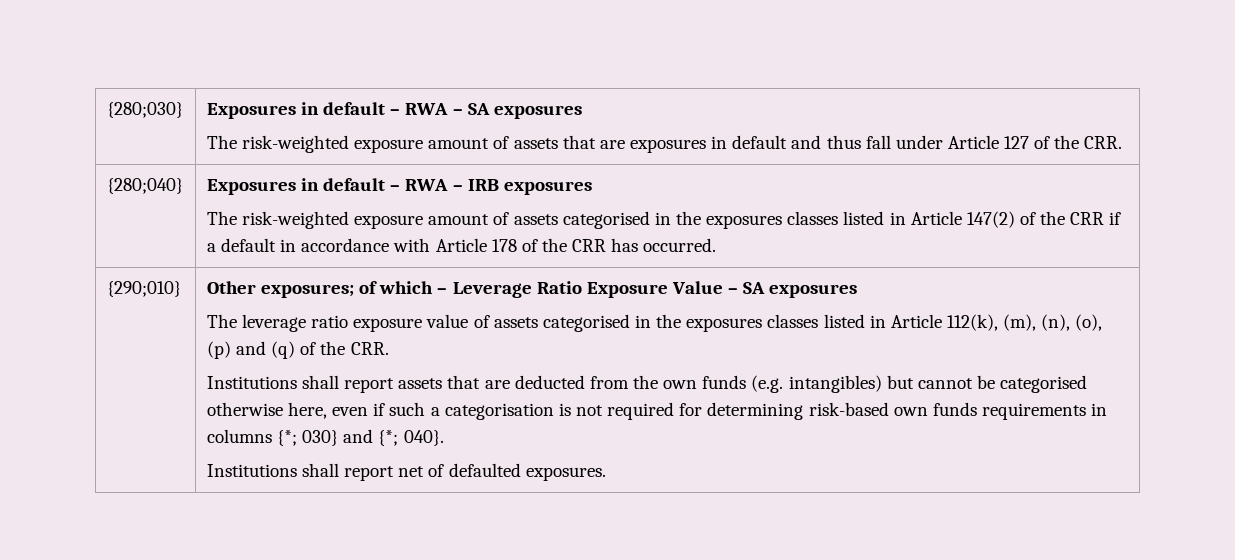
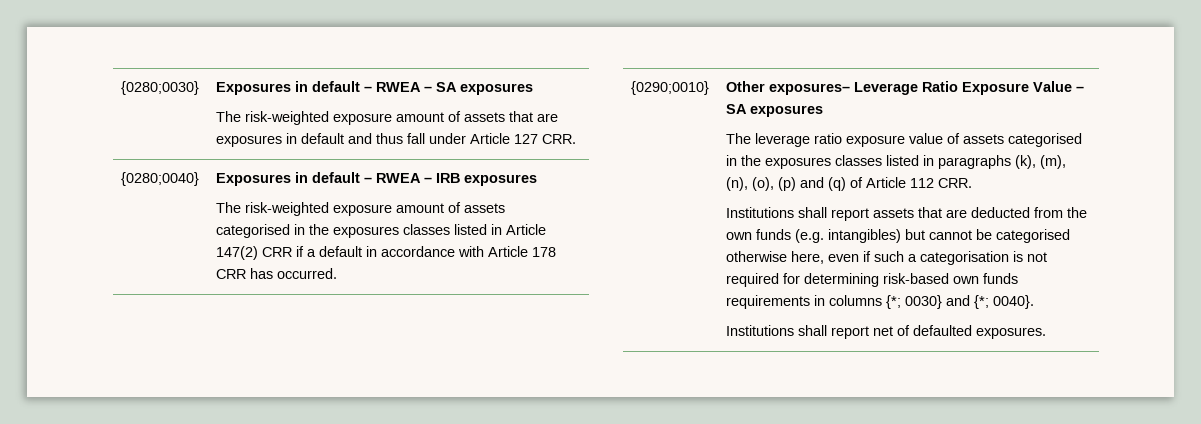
[106,102,183,118] [206,102,449,119] {280;030} | Exposures in default – RWA -> [121,81,200,95] [216,81,422,95] {0280;0030} | Exposures in default – RWEA
[1034,135,1123,149] [106,178,183,194] [206,178,449,195] of the CRR. // {280;040} | Exposures in default – RWA -> [542,134,577,144] [121,172,200,186] [216,172,422,186] CRR. // {0280;0040} | Exposures in default – RWEA
[1019,211,1066,225] of the -> (259, 253) none
[521,238,567,252] of the -> (557, 252) none
[106,281,181,297] {290;010} -> [631,81,710,95] {0290;0010}
[261,281,448,298] exposures; of which – -> [769,83,851,95] exposures–
[890,314,998,331] Article 112(k), -> [938,155,1037,169] paragraphs (k),
[320,341,346,355] the -> [866,177,935,188] Article 112
[302,430,339,446] 030} -> [905,295,943,309] 0030}
[403,430,444,446] 040}. -> [993,295,1035,309] 0040}.

